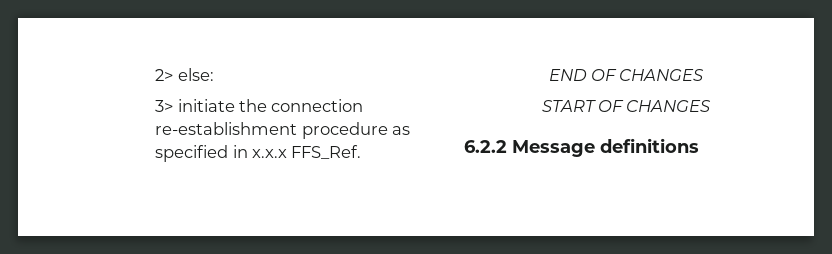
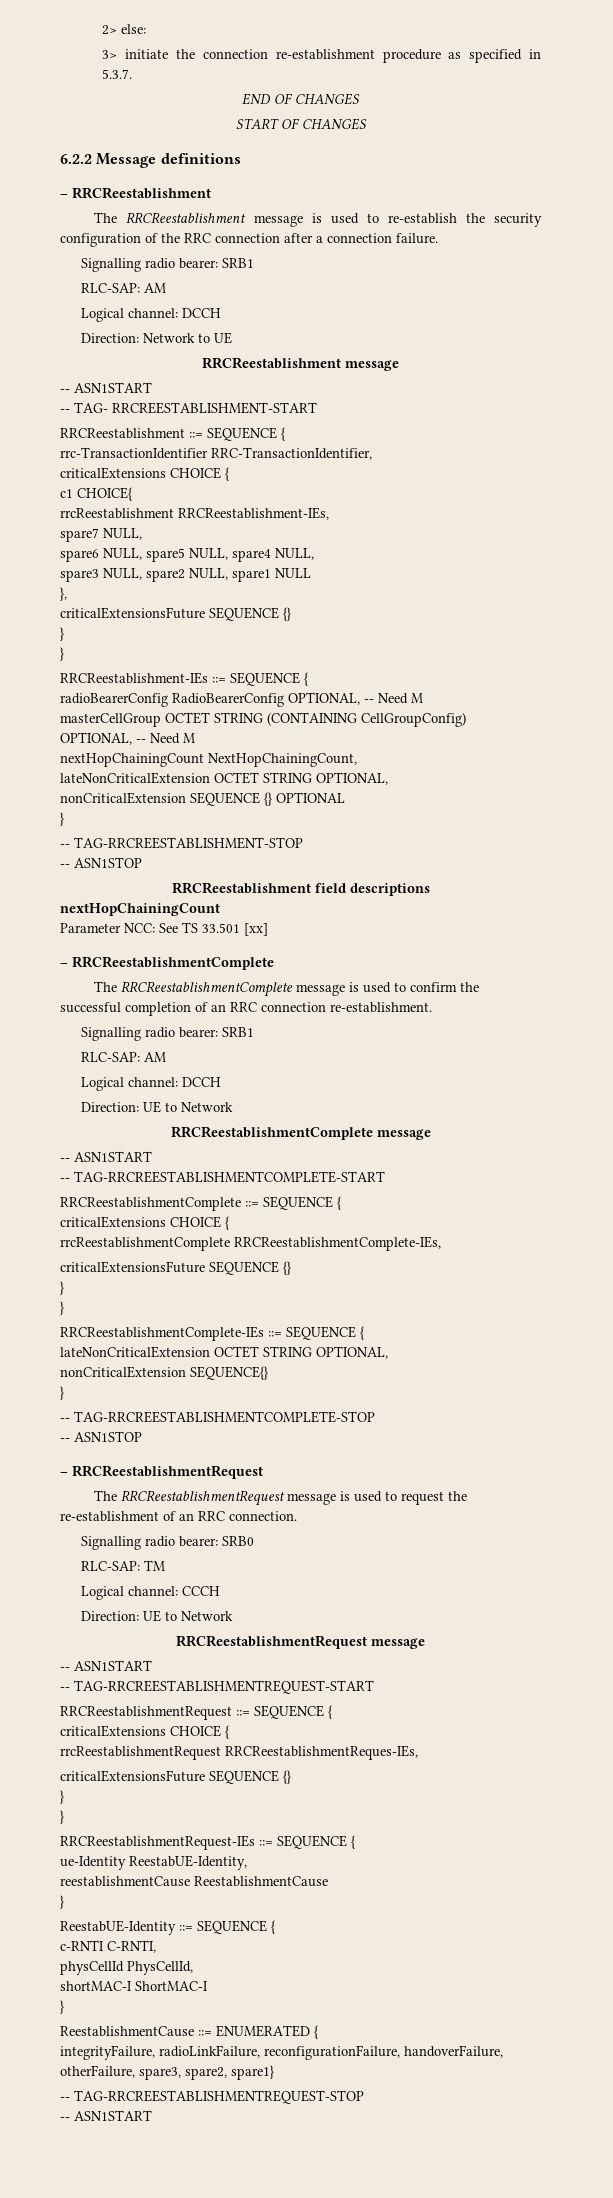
[251,145,362,159] x.x.x FFS_Ref. -> [102,69,133,79] 5.3.7.
(699, 145) none -> [60,187,211,199] [94,212,542,227] [60,233,438,247] [81,258,255,272] [81,283,167,293] [81,308,222,322] [81,332,233,344] [202,357,399,371] [60,382,152,393] [60,402,317,414] [60,427,285,441] [60,447,372,460] [60,467,229,481] [60,487,132,501] [60,507,329,520] [60,528,142,542] [60,548,314,562] [60,568,311,582] [60,587,67,601] [60,607,291,621] [60,627,64,641] [60,647,64,661] [60,672,308,686] [60,692,423,707] [60,712,466,727] [60,732,195,745] [60,753,357,767] [60,772,388,785] [60,792,345,806] [60,812,64,826] [60,837,303,849] [60,857,142,868] [171,882,430,896] [60,903,220,916] [60,922,268,936] [60,956,274,970] [94,981,480,997] [60,1002,432,1016] [81,1027,255,1041] [81,1052,167,1062] [81,1077,222,1091] [81,1101,234,1113] [170,1126,431,1140] [60,1151,152,1162] [60,1171,385,1183] [60,1196,341,1211] [60,1216,229,1230] [60,1236,441,1251] [60,1261,291,1275] [60,1281,64,1295] [60,1301,64,1315] [60,1326,364,1341] [60,1346,388,1359] [60,1366,268,1380] [60,1386,64,1400] [60,1411,375,1423] [60,1431,142,1442] [60,1465,263,1479] [94,1490,468,1506] [60,1511,297,1522] [81,1536,255,1550] [81,1560,166,1571] [81,1586,221,1600] [81,1610,234,1622] [176,1635,425,1649] [60,1660,152,1671] [60,1680,374,1694] [60,1705,332,1720] [60,1725,229,1739] [60,1745,418,1760] [60,1770,291,1784] [60,1790,64,1804] [60,1810,64,1824] [60,1835,355,1850] [60,1855,247,1870] [60,1876,328,1887] [60,1895,64,1909] [60,1920,275,1935] [60,1940,156,1953] [60,1961,193,1975] [60,1981,208,1991] [60,2000,64,2014] [60,2025,318,2039] [60,2045,503,2060] [60,2065,274,2080] [60,2090,364,2104] [60,2110,152,2121] // – RRCReestablishment // The RRCReestablishment message is used to re-establish the security configuration of the RRC connection after a connection failure. // Signalling radio bearer: SRB1 // RLC-SAP: AM // Logical channel: DCCH // Direction: Network to UE // RRCReestablishment message // -- ASN1START // -- TAG- RRCREESTABLISHMENT-START // RRCReestablishment ::= SEQUENCE { // rrc-TransactionIdentifier RRC-TransactionIdentifier, // criticalExtensions CHOICE { // c1 CHOICE{ // rrcReestablishment RRCReestablishment-IEs, // spare7 NULL, // spare6 NULL, spare5 NULL, spare4 NULL, // spare3 NULL, spare2 NULL, spare1 NULL // }, // criticalExtensionsFuture SEQUENCE {} // } // } // RRCReestablishment-IEs ::= SEQUENCE { // radioBearerConfig RadioBearerConfig OPTIONAL, -- Need M // masterCellGroup OCTET STRING (CONTAINING CellGroupConfig) OPTIONAL, -- Need M // nextHopChainingCount NextHopChainingCount, // lateNonCriticalExtension OCTET STRING OPTIONAL, // nonCriticalExtension SEQUENCE {} OPTIONAL // } // -- TAG-RRCREESTABLISHMENT-STOP // -- ASN1STOP // RRCReestablishment field descriptions // nextHopChainingCount // Parameter NCC: See TS 33.501 [xx] // – RRCReestablishmentComplete // The RRCReestablishmentComplete message is used to confirm the successful completion of an RRC connection re-establishment. // Signalling radio bearer: SRB1 // RLC-SAP: AM // Logical channel: DCCH // Direction: UE to Network // RRCReestablishmentComplete message // -- ASN1START // -- TAG-RRCREESTABLISHMENTCOMPLETE-START // RRCReestablishmentComplete ::= SEQUENCE { // criticalExtensions CHOICE { // rrcReestablishmentComplete RRCReestablishmentComplete-IEs, // criticalExtensionsFuture SEQUENCE {} // } // } // RRCReestablishmentComplete-IEs ::= SEQUENCE { // lateNonCriticalExtension OCTET STRING OPTIONAL, // nonCriticalExtension SEQUENCE{} // } // -- TAG-RRCREESTABLISHMENTCOMPLETE-STOP // -- ASN1STOP // – RRCReestablishmentRequest // The RRCReestablishmentRequest message is used to request the re-establishment of an RRC connection. // Signalling radio bearer: SRB0 // RLC-SAP: TM // Logical channel: CCCH // Direction: UE to Network // RRCReestablishmentRequest message // -- ASN1START // -- TAG-RRCREESTABLISHMENTREQUEST-START // RRCReestablishmentRequest ::= SEQUENCE { // criticalExtensions CHOICE { // rrcReestablishmentRequest RRCReestablishmentReques-IEs, // criticalExtensionsFuture SEQUENCE {} // } // } // RRCReestablishmentRequest-IEs ::= SEQUENCE { // ue-Identity ReestabUE-Identity, // reestablishmentCause ReestablishmentCause // } // ReestabUE-Identity ::= SEQUENCE { // c-RNTI C-RNTI, // physCellId PhysCellId, // shortMAC-I ShortMAC-I // } // ReestablishmentCause ::= ENUMERATED { // integrityFailure, radioLinkFailure, reconfigurationFailure, handoverFailure, otherFailure, spare3, spare2, spare1} // -- TAG-RRCREESTABLISHMENTREQUEST-STOP // -- ASN1START

